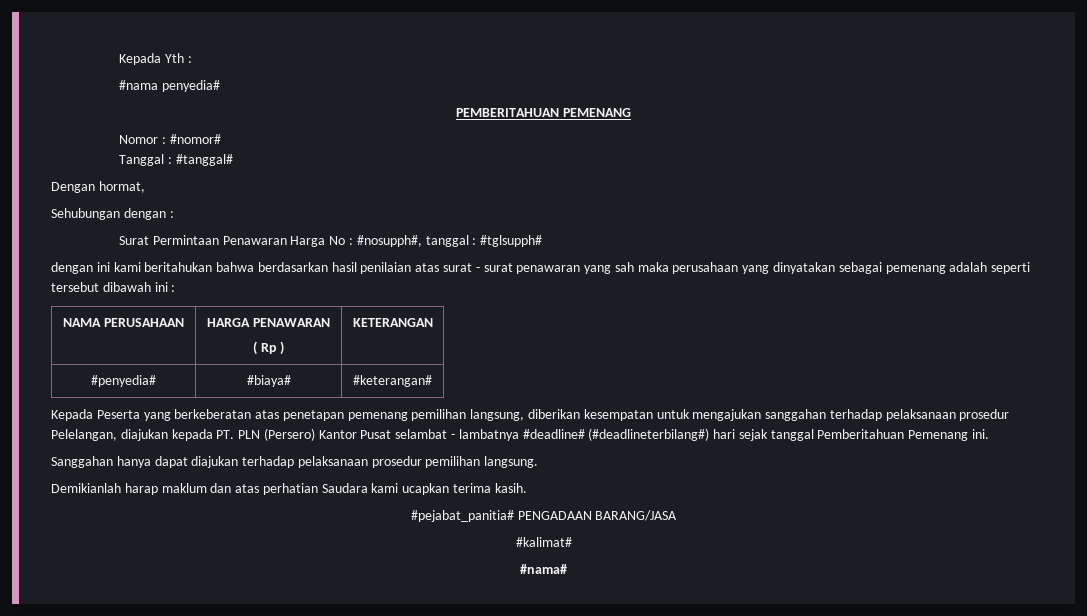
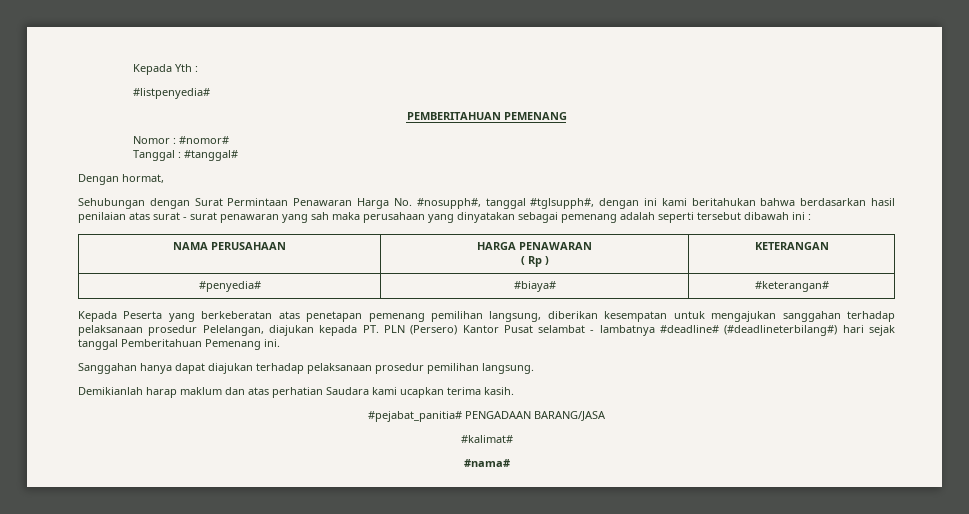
[119,80,220,92] #nama penyedia# -> [133,88,211,99] #listpenyedia#
[169,211,174,218] : // -> (190, 203) none
[329,235,543,247] No : #nosupph#, tanggal : #tglsupph# // -> [393,198,595,209] No. #nosupph#, tanggal #tglsupph#,

